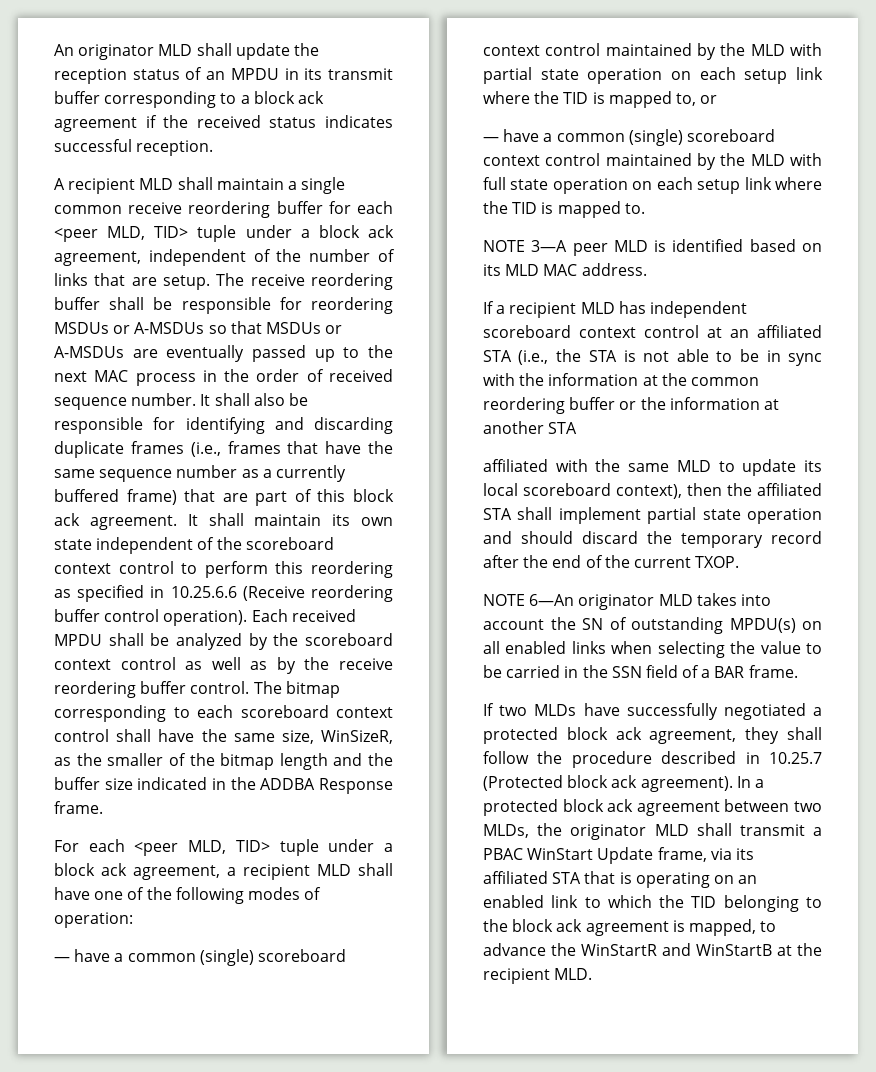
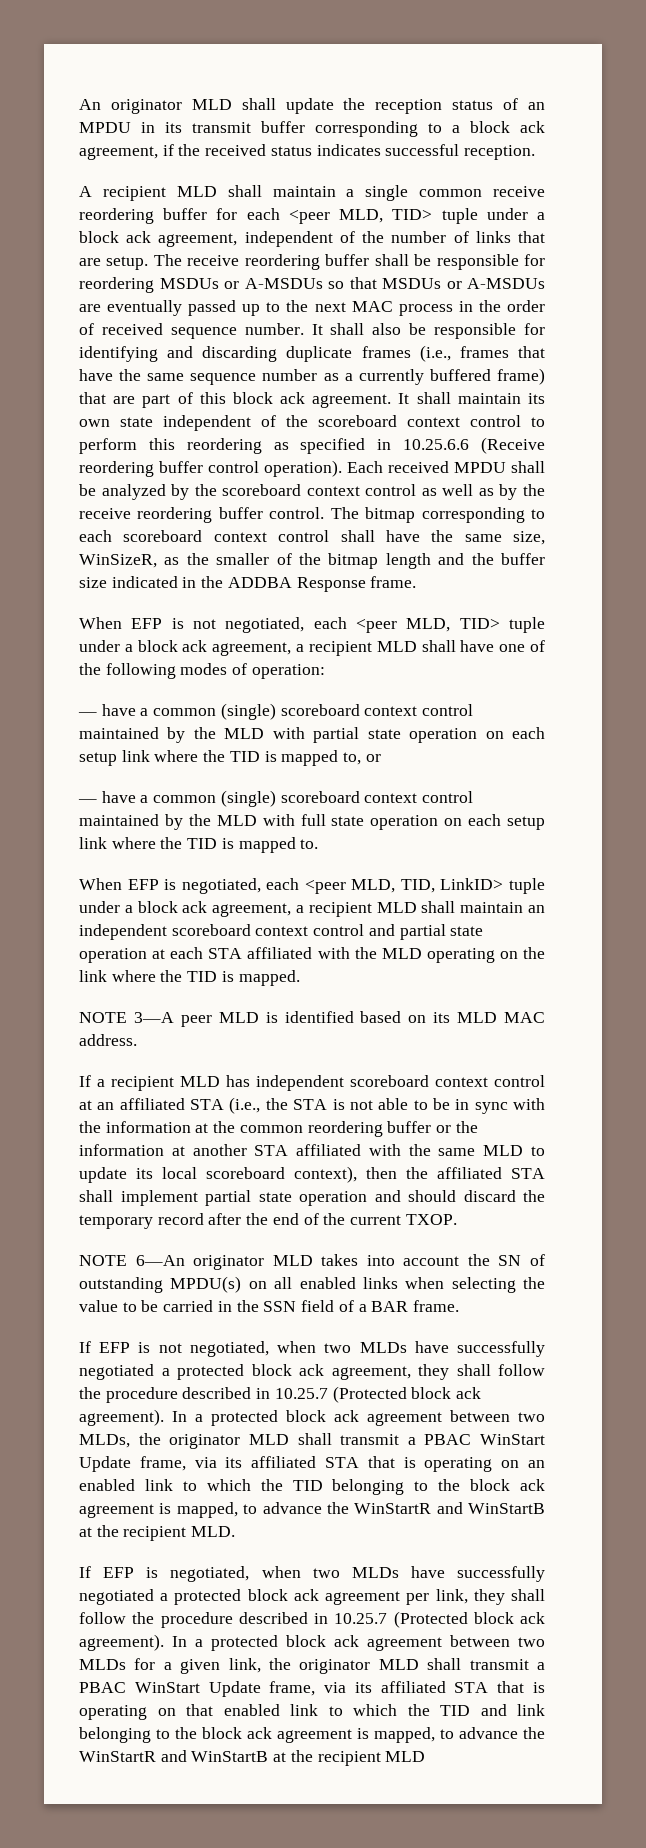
[54,117,137,132] agreement -> [79,146,158,160] agreement,
[54,840,79,852] For -> [79,617,305,633] When EFP is not negotiated,
(645, 208) none -> [79,878,545,894] [79,901,545,917] [79,924,484,940] [79,947,546,963] [79,970,300,986] // When EFP is negotiated, each <peer MLD, TID, LinkID> tuple under a block ack agreement, a recipient MLD shall maintain an independent scoreboard context control and partial state operation at each STA affiliated with the MLD operating on the link where the TID is mapped.
(578, 428) // -> (289, 1150) none
(494, 709) none -> [99,1341,317,1357] EFP is not negotiated, when
(593, 974) none -> [79,1566,545,1582] [79,1589,545,1605] [79,1611,545,1628] [79,1634,545,1651] [79,1658,545,1674] [79,1681,545,1697] [79,1704,545,1720] [79,1727,545,1743] [79,1750,426,1766] // If EFP is negotiated, when two MLDs have successfully negotiated a protected block ack agreement per link, they shall follow the procedure described in 10.25.7 (Protected block ack agreement). In a protected block ack agreement between two MLDs for a given link, the originator MLD shall transmit a PBAC WinStart Update frame, via its affiliated STA that is operating on that enabled link to which the TID and link belonging to the block ack agreement is mapped, to advance the WinStartR and WinStartB at the recipient MLD

